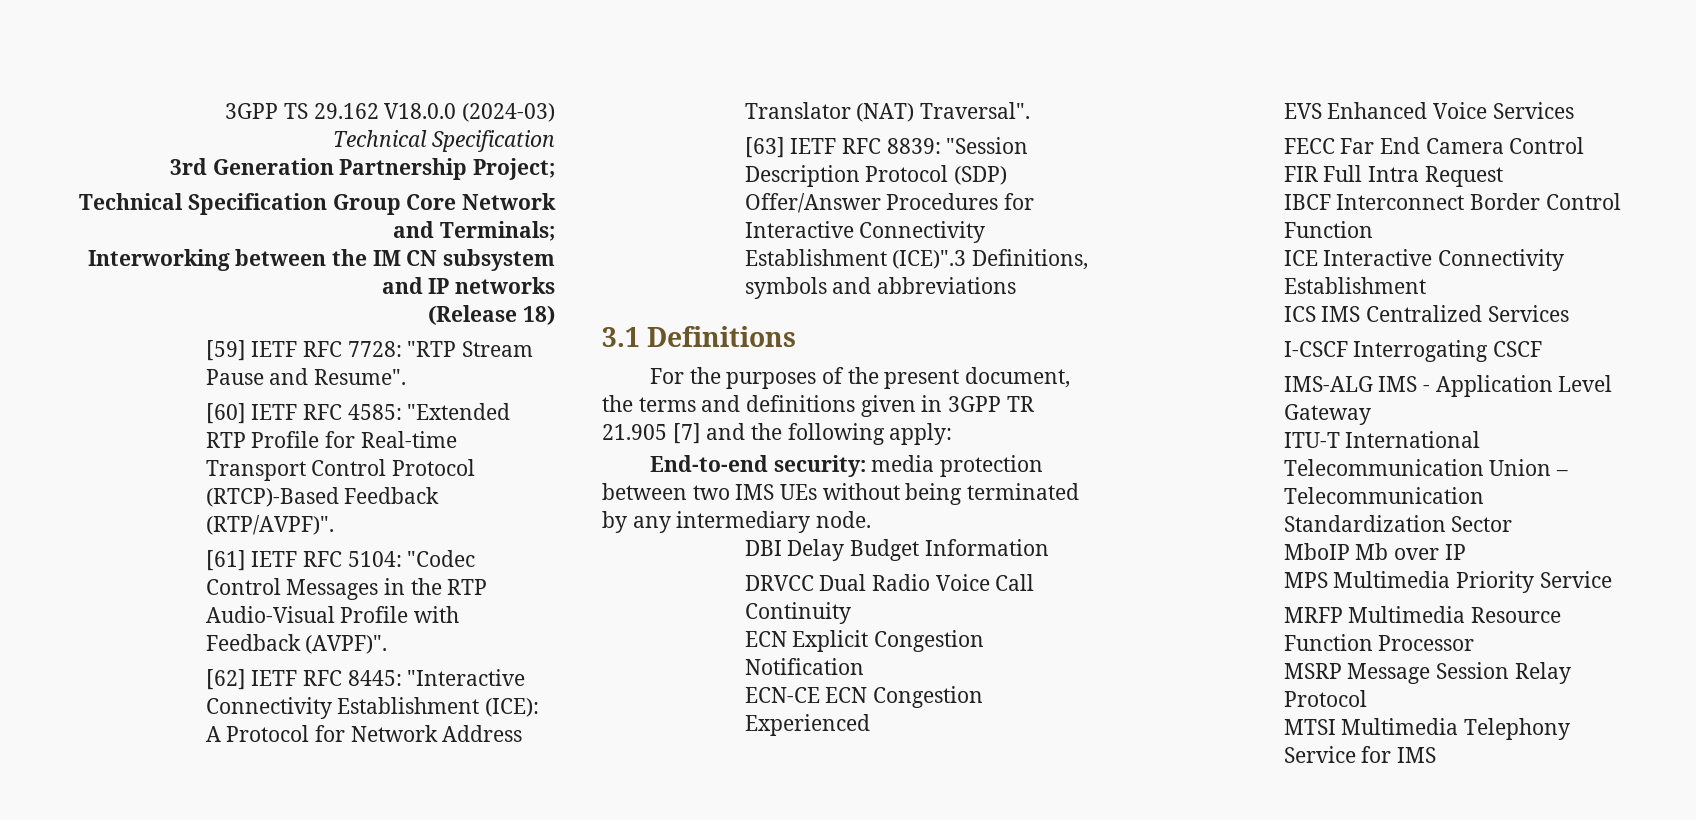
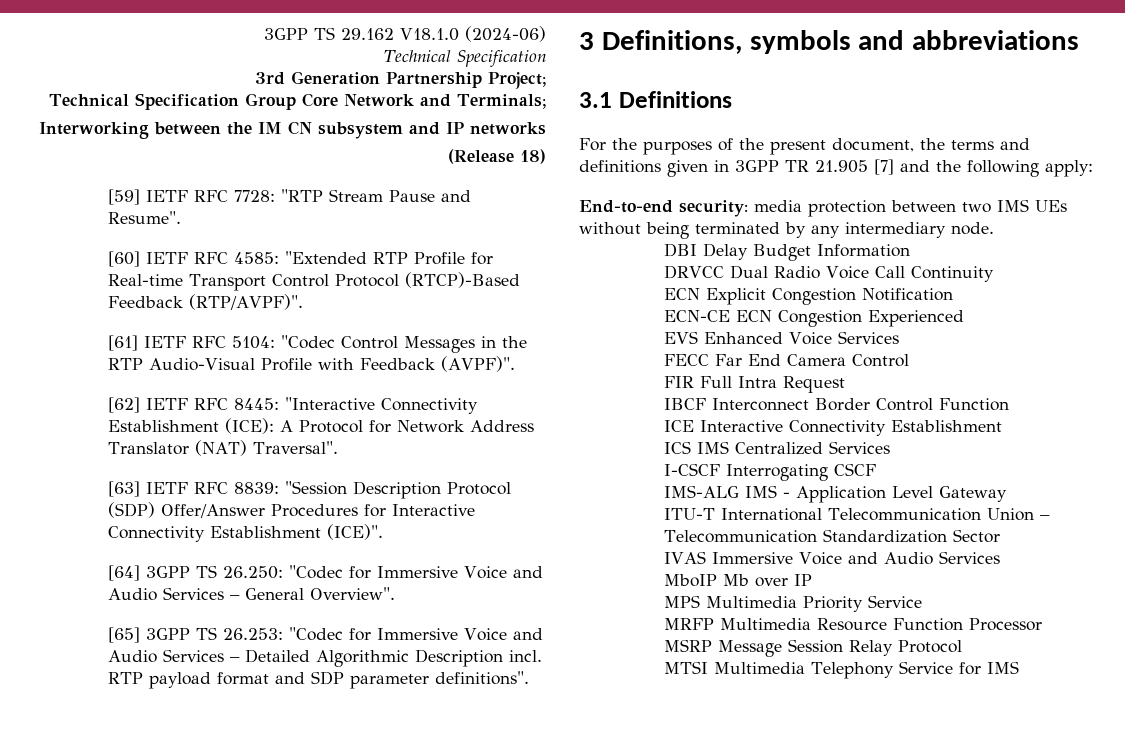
[384,103,555,122] V18.0.0 (2024-03) -> [400,26,546,42] V18.1.0 (2024-06)
[892,250,967,269] (ICE)".3 -> [326,524,383,540] [107,565,543,581] [107,587,395,601] [107,627,543,643] [107,649,542,667] [107,671,529,689] [579,32,594,50] (ICE)". // [64] 3GPP TS 26.250: "Codec for Immersive Voice and Audio Services – General Overview". // [65] 3GPP TS 26.253: "Codec for Immersive Voice and Audio Services – Detailed Algorithmic Description incl. RTP payload format and SDP parameter definitions". // 3
(1513, 524) none -> [663,551,1000,565] // IVAS Immersive Voice and Audio Services

